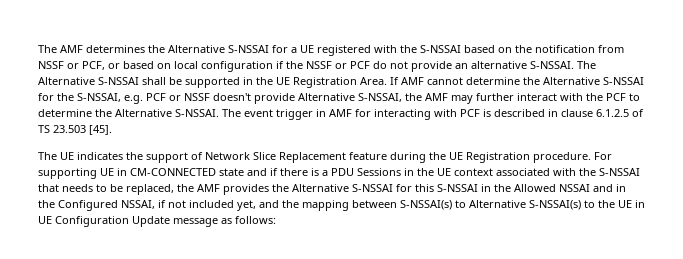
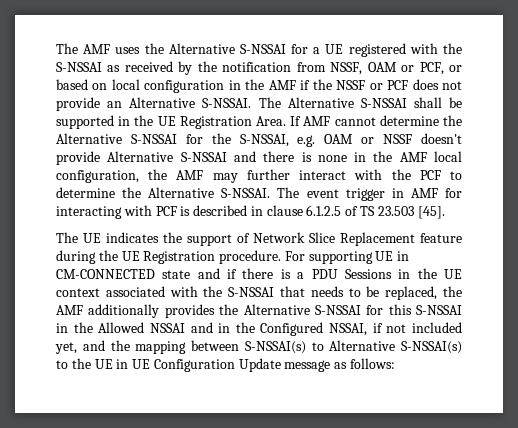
[86,45,145,53] determines -> [115,47,141,54] uses
[464,45,512,53] based on -> [107,61,193,75] as received by
[38,61,64,69] NSSF -> [330,62,397,75] NSSF, OAM
(273, 66) none -> [228,79,296,90] in the AMF
[373,61,387,69] do -> [412,79,439,90] does
[471,61,527,69] alternative -> [129,97,196,108] Alternative
[146,93,166,101] PCF -> [324,134,354,144] OAM
[358,93,402,102] S-NSSAI, -> [180,151,463,162] [56,170,139,183] S-NSSAI and there is none in the AMF local configuration,
(220, 188) none -> [88,304,160,318] additionally

